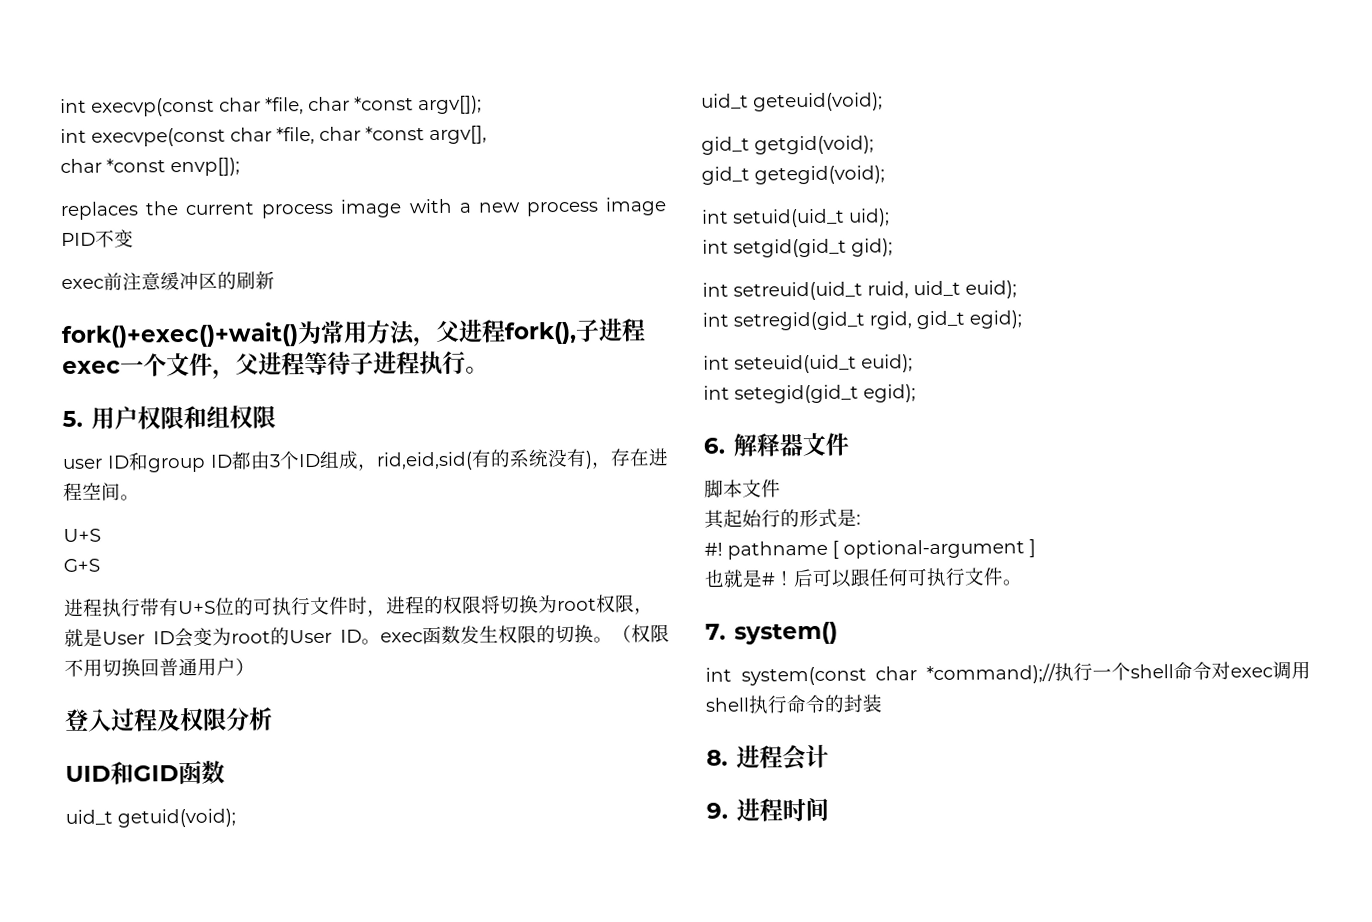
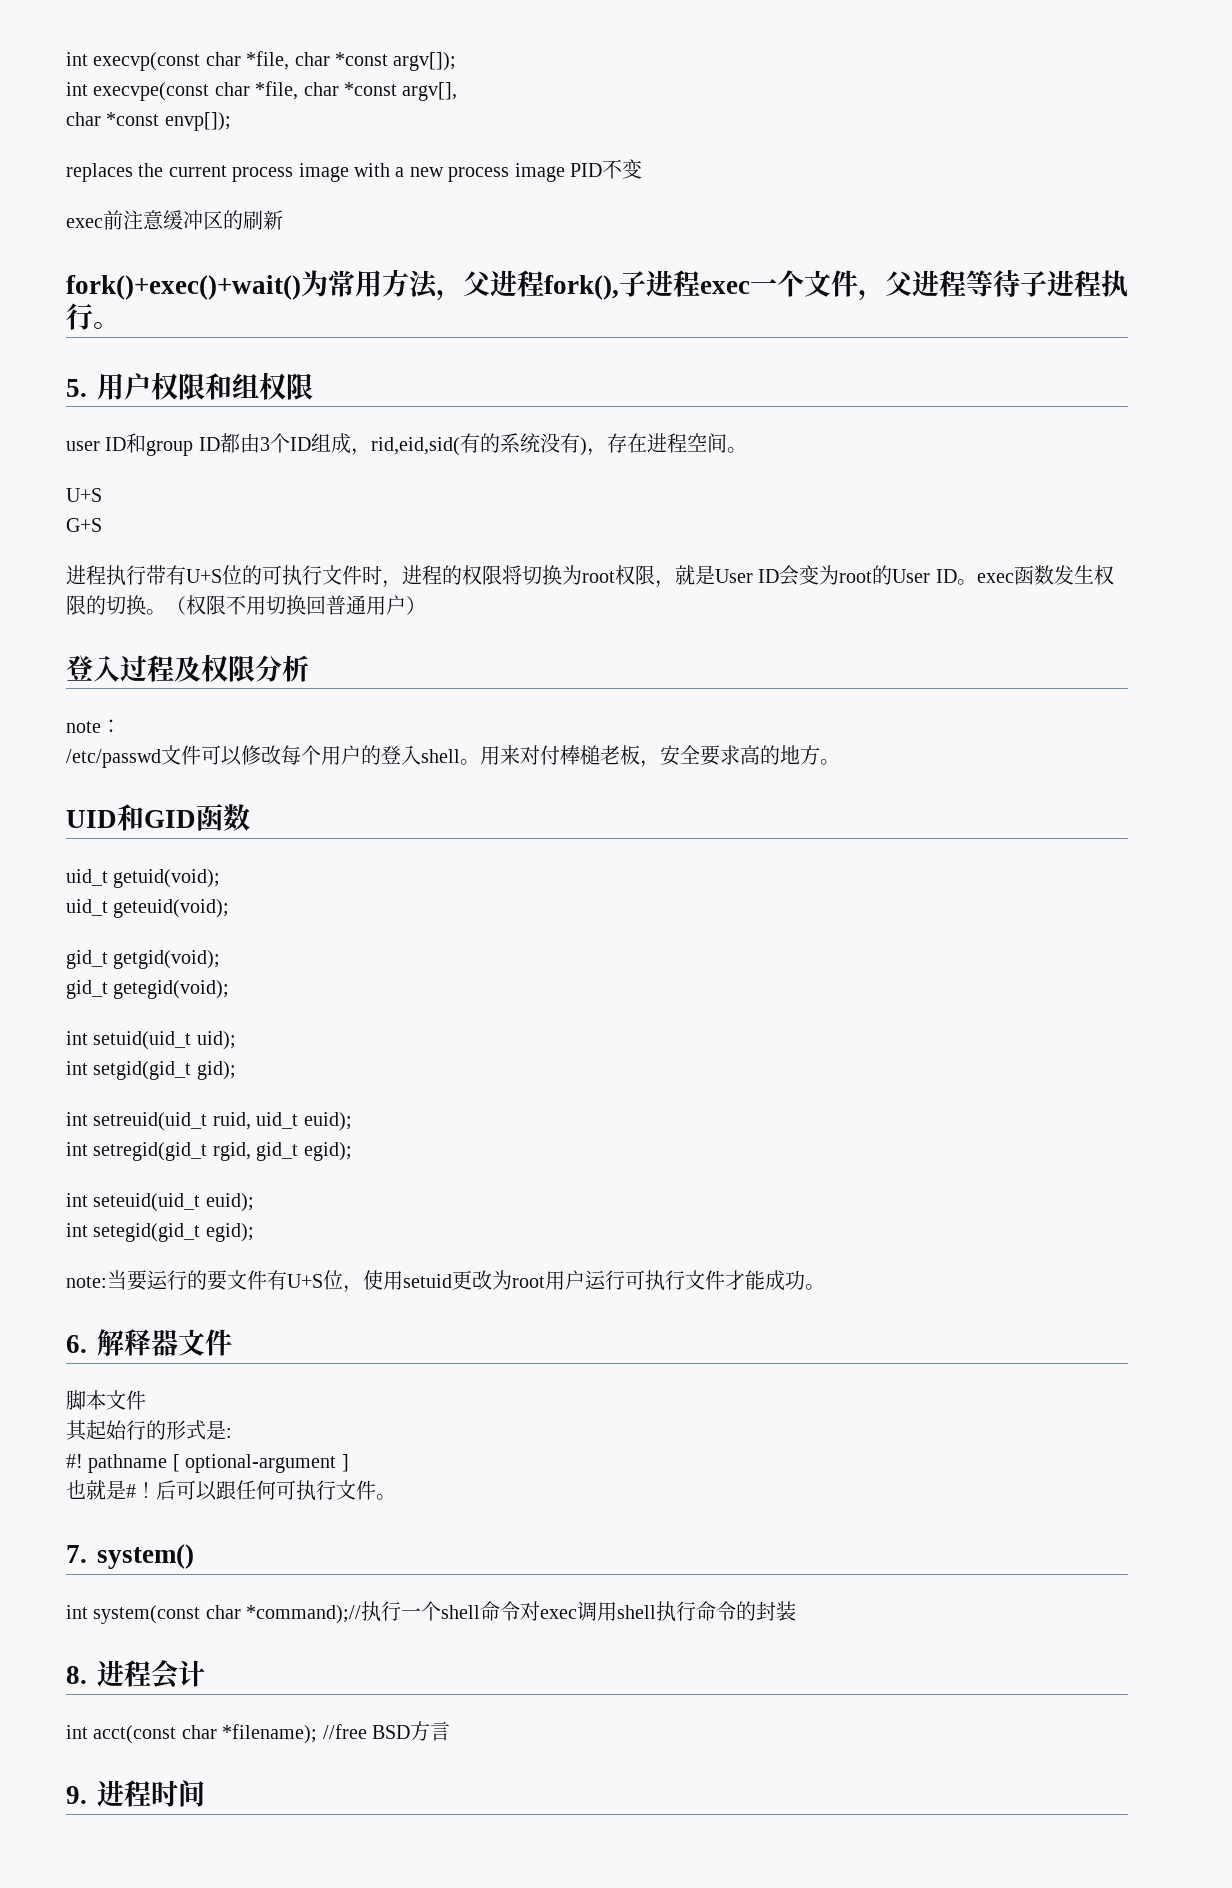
(273, 719) none -> [66,719,121,733] [66,745,840,768] // note： // /etc/passwd文件可以修改每个用户的登入shell。用来对付棒槌老板，安全要求高的地方。
(916, 393) none -> [66,1270,825,1293] // note:当要运行的要文件有U+S位，使用setuid更改为root用户运行可执行文件才能成功。
(830, 756) none -> [66,1721,450,1744] // int acct(const char *filename); //free BSD方言

